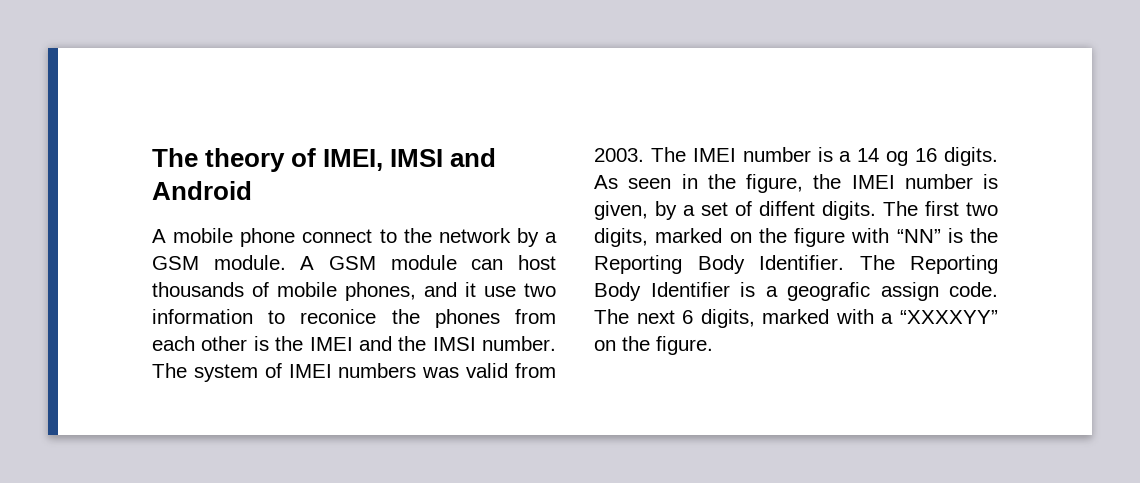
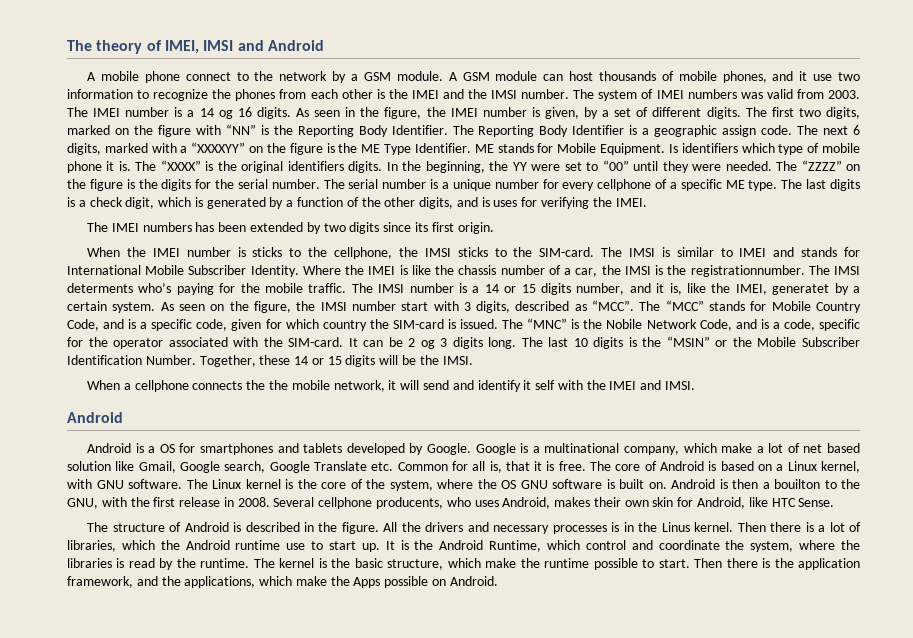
[300,309,377,324] reconice -> [153,89,209,101] recognize
[759,201,815,216] diffent -> [652,107,702,117] different
[787,282,870,301] geografic -> [654,125,718,137] geographic
[656,336,713,355] figure. -> [289,143,861,155] [67,160,861,173] [67,179,860,191] [67,197,647,209] [87,222,494,234] [87,247,861,259] [67,265,860,277] [67,283,860,295] [67,300,862,313] [67,318,861,331] [67,336,860,349] [67,355,473,367] [87,380,695,392] [67,412,123,423] [87,443,860,455] [67,461,861,473] [67,479,860,491] [67,497,835,509] [87,522,861,534] [67,540,860,552] [67,558,860,570] [67,576,498,588] figure is the ME Type Identifier. ME stands for Mobile Equipment. Is identifiers which type of mobile phone it is. The “XXXX” is the original identifiers digits. In the beginning, the YY were set to “00” until they were needed. The “ZZZZ” on the figure is the digits for the serial number. The serial number is a unique number for every cellphone of a specific ME type. The last digits is a check digit, which is generated by a function of the other digits, and is uses for verifying the IMEI. // The IMEI numbers has been extended by two digits since its first origin. // When the IMEI number is sticks to the cellphone, the IMSI sticks to the SIM-card. The IMSI is similar to IMEI and stands for International Mobile Subscriber Identity. Where the IMEI is like the chassis number of a car, the IMSI is the registrationnumber. The IMSI determents who’s paying for the mobile traffic. The IMSI number is a 14 or 15 digits number, and it is, like the IMEI, generatet by a certain system. As seen on the figure, the IMSI number start with 3 digits, described as “MCC”. The “MCC” stands for Mobile Country Code, and is a specific code, given for which country the SIM-card is issued. The “MNC” is the Nobile Network Code, and is a code, specific for the operator associated with the SIM-card. It can be 2 og 3 digits long. The last 10 digits is the “MSIN” or the Mobile Subscriber Identification Number. Together, these 14 or 15 digits will be the IMSI. // When a cellphone connects the the mobile network, it will send and identify it self with the IMEI and IMSI. // Android // Android is a OS for smartphones and tablets developed by Google. Google is a multinational company, which make a lot of net based solution like Gmail, Google search, Google Translate etc. Common for all is, that it is free. The core of Android is based on a Linux kernel, with GNU software. The Linux kernel is the core of the system, where the OS GNU software is built on. Android is then a bouilton to the GNU, with the first release in 2008. Several cellphone producents, who uses Android, makes their own skin for Android, like HTC Sense. // The structure of Android is described in the figure. All the drivers and necessary processes is in the Linus kernel. Then there is a lot of libraries, which the Android runtime use to start up. It is the Android Runtime, which control and coordinate the system, where the libraries is read by the runtime. The kernel is the basic structure, which make the runtime possible to start. Then there is the application framework, and the applications, which make the Apps possible on Android.

